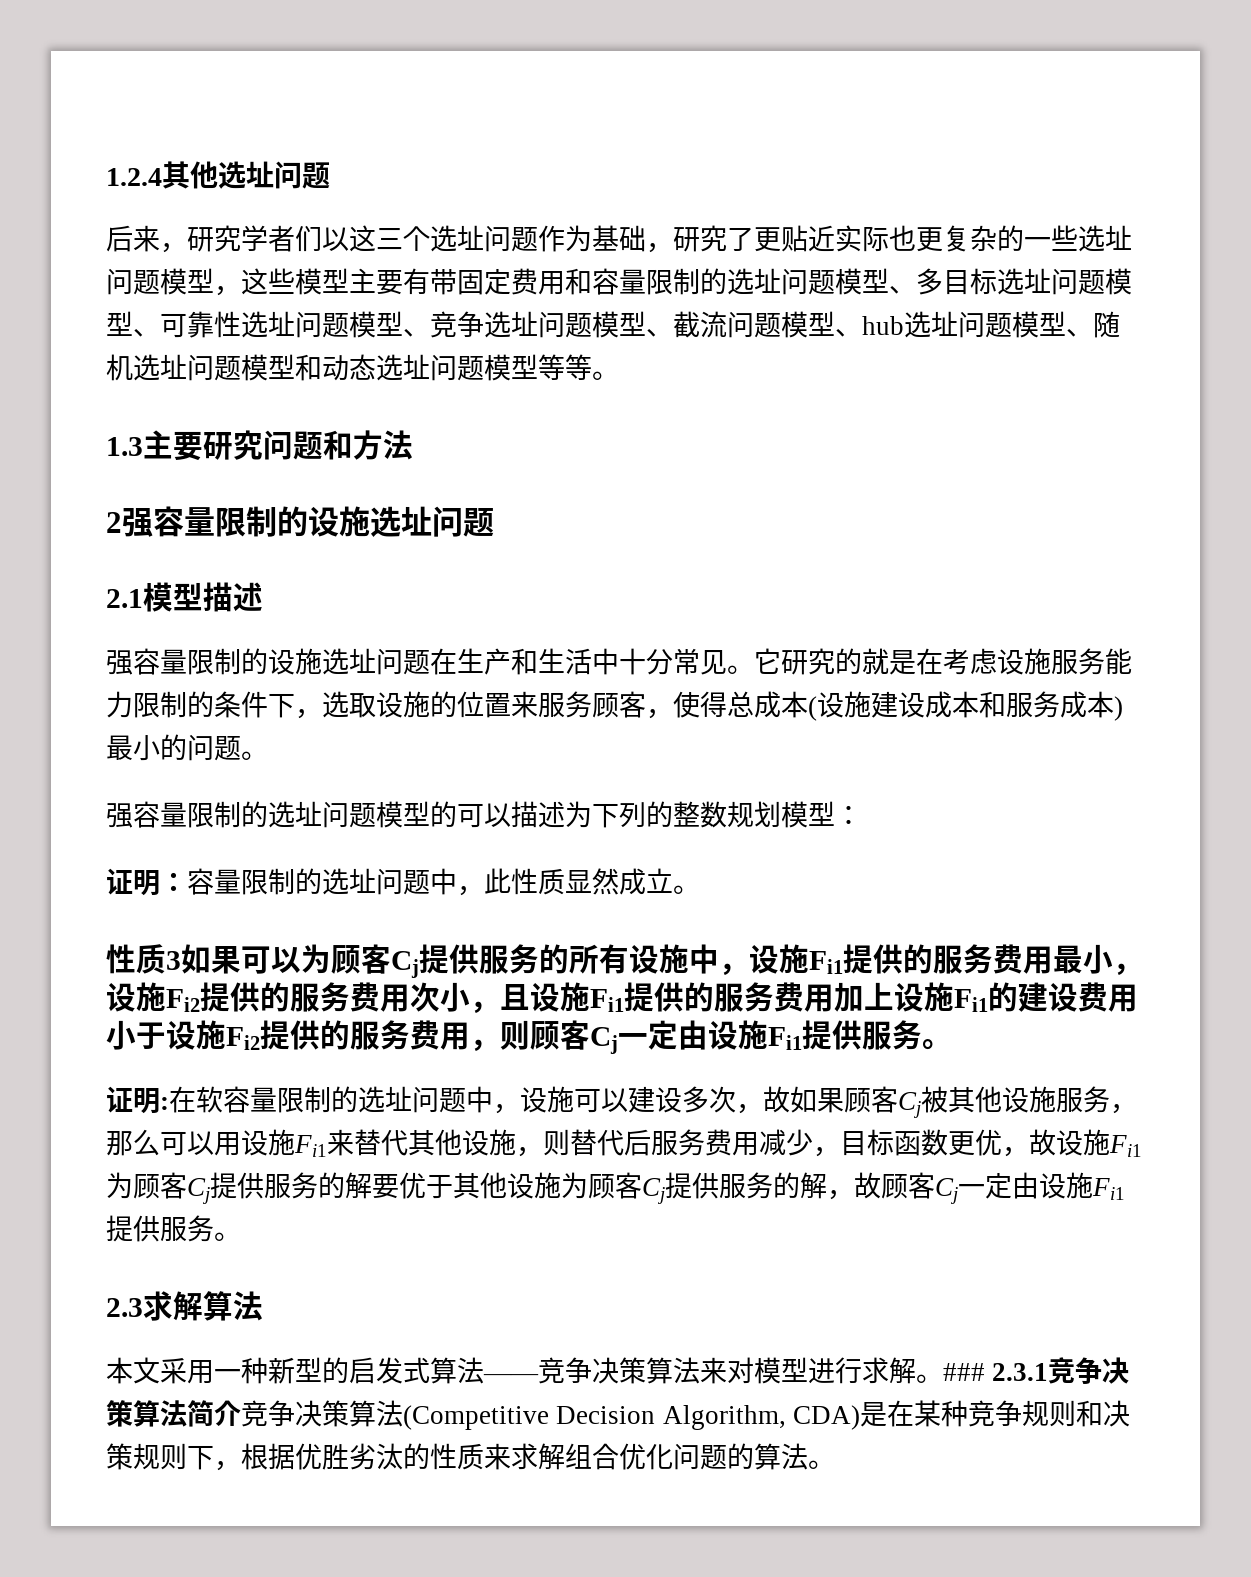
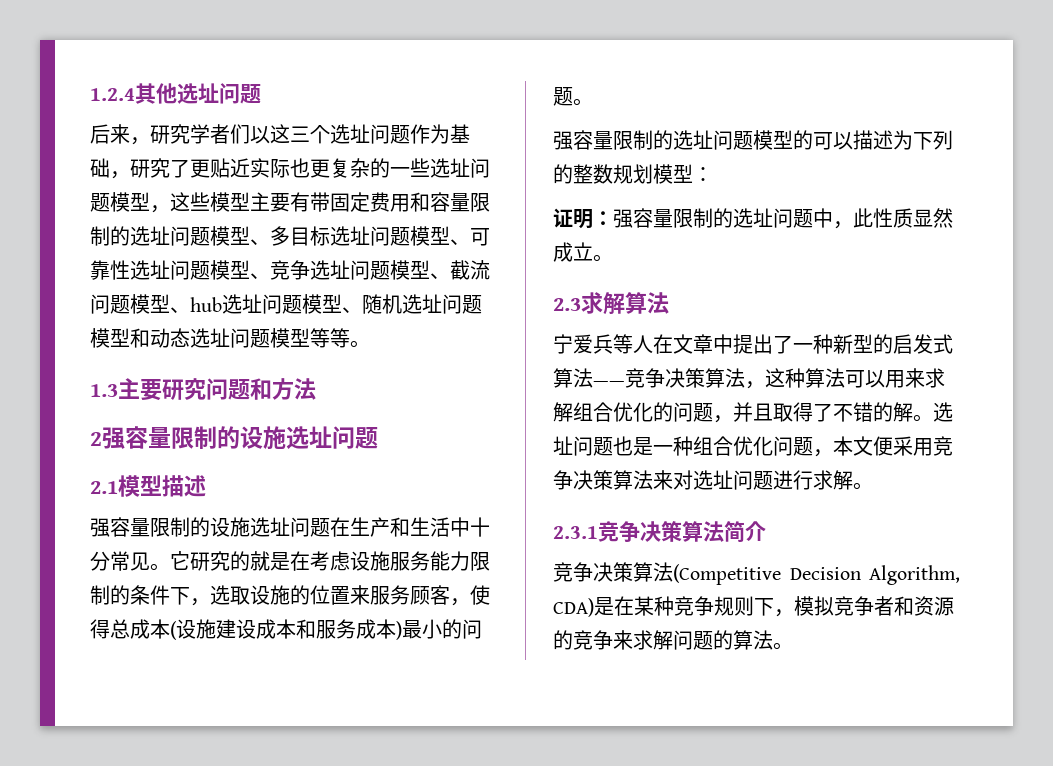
(187, 882) none -> [613,209,633,228] 强
[106,944,1143,978] [106,982,1138,1014] [106,1020,952,1054] [106,1086,1137,1118] [106,1129,1142,1157] [106,1172,1125,1204] [106,1215,241,1242] [106,1291,263,1321] [106,1357,214,1384] 性质3如果可以为顾客Cj提供服务的所有设施中，设施Fi1提供的服务费用最小，设施Fi2提供的服务费用次小，且设施Fi1提供的服务费用加上设施Fi1的建设费用小于设施Fi2提供的服务费用，则顾客Cj一定由设施Fi1提供服务。 // 证明:在软容量限制的选址问题中，设施可以建设多次，故如果顾客Cj被其他设施服务，那么可以用设施Fi1来替代其他设施，则替代后服务费用减少，目标函数更优，故设施Fi1为顾客Cj提供服务的解要优于其他设施为顾客Cj提供服务的解，故顾客Cj一定由设施Fi1提供服务。 // 2.3求解算法 // 本文采用 -> [553,292,669,315] [553,334,793,354] 2.3求解算法 // 宁爱兵等人在文章中提出了
[700,1357,808,1384] 来对模型 -> [745,368,945,389] [553,402,953,423] [553,436,953,457] [553,470,773,490] ，这种算法可以用来求解组合优化的问题，并且取得了不错的解。选址问题也是一种组合优化问题，本文便采用竞争决策算法来对选址问题
[943,1363,985,1381] ### -> (873, 486) //
(241, 1413) none -> (766, 531) //
[1075,1400,1130,1427] [106,1443,673,1471] 和决策规则下，根据优胜劣汰的性质来求解组合优化 -> [754,596,954,617] [553,630,673,650] 下，模拟竞争者和资源的竞争来求解

